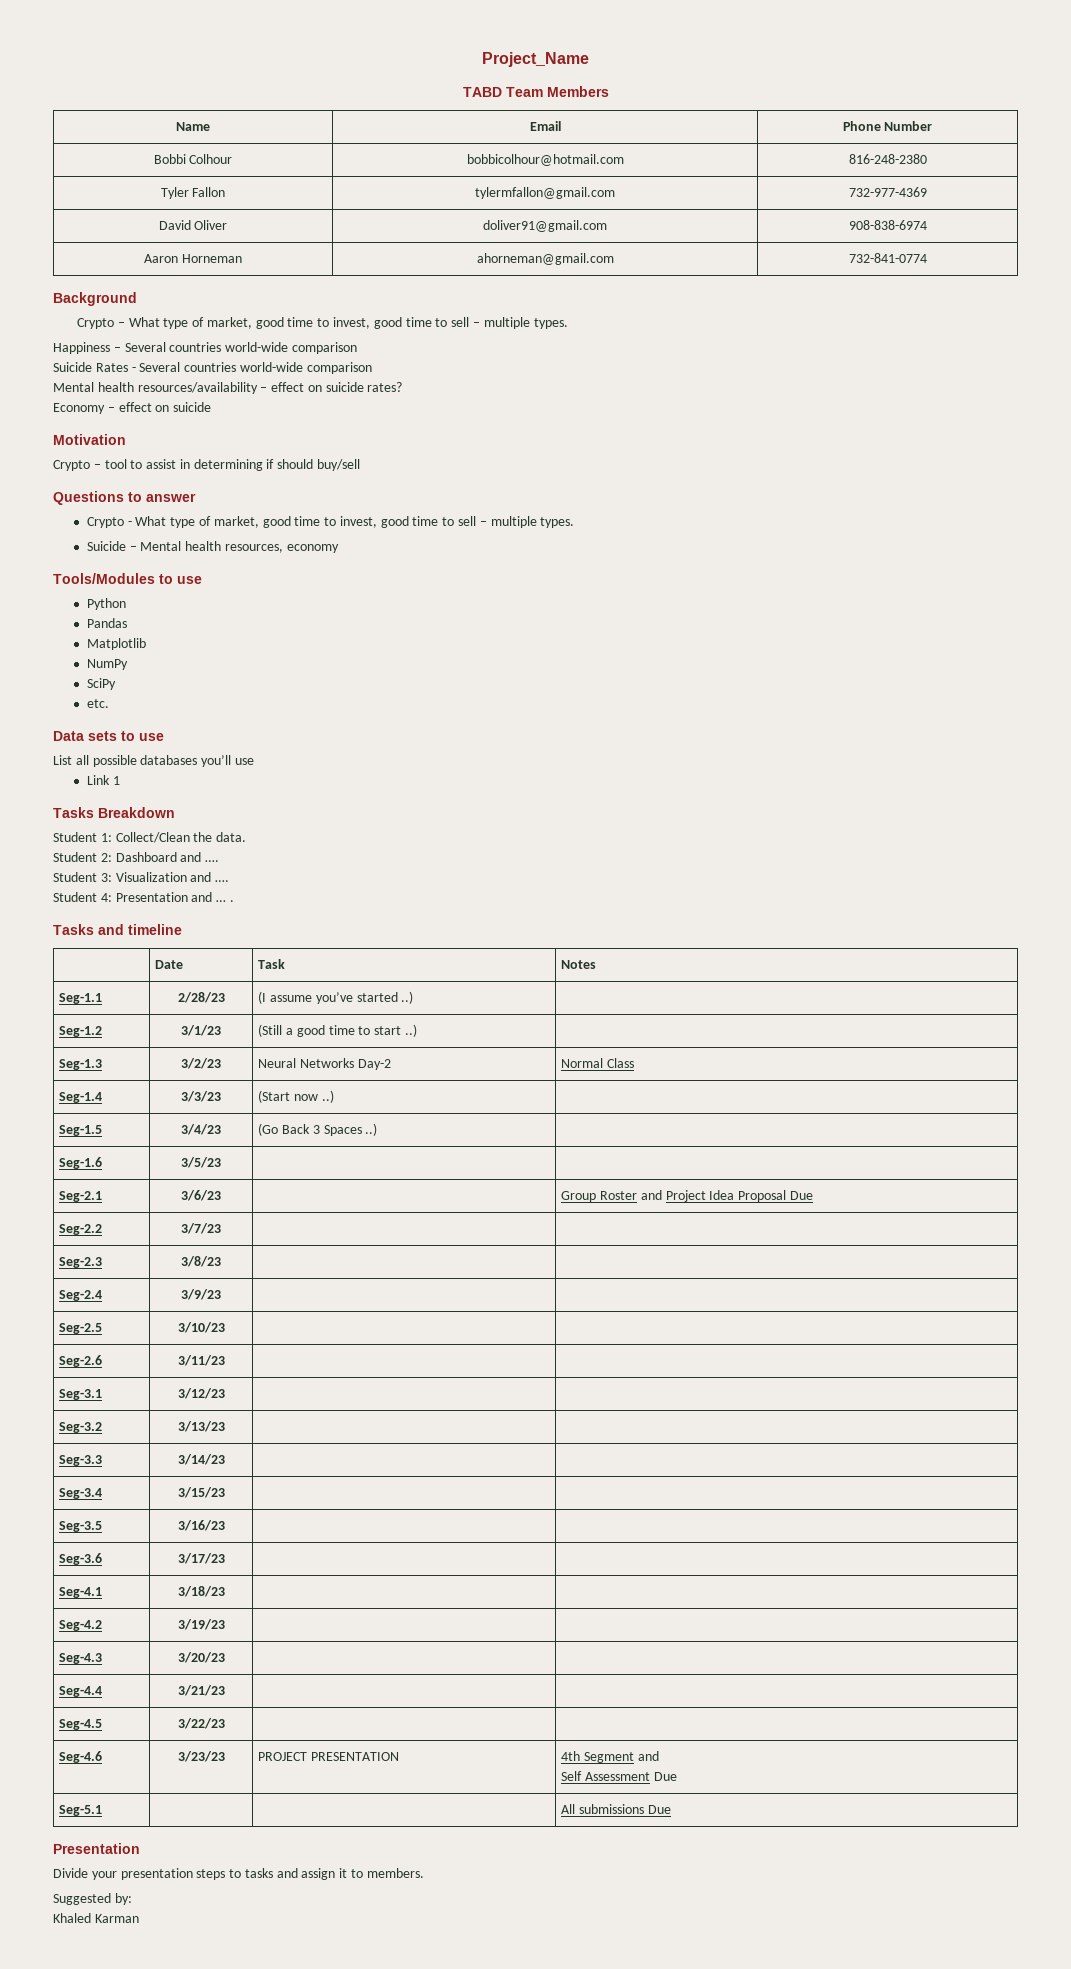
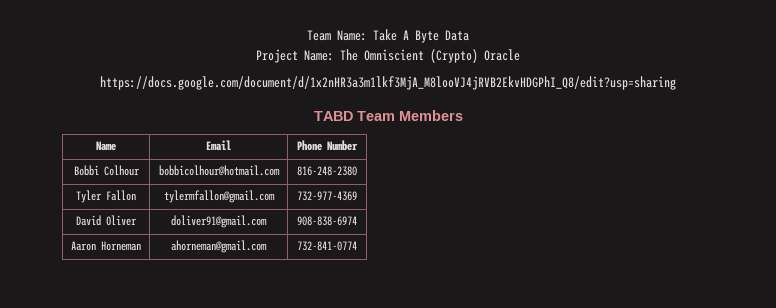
[482,52,589,67] Project_Name -> [307,29,469,43] [256,49,520,63] [100,76,676,90] Team Name: Take A Byte Data // Project Name: The Omniscient (Crypto) Oracle // https://docs.google.com/document/d/1x2nHR3a3m1lkf3MjA_M8looVJ4jRVB2EkvHDGPhI_Q8/edit?usp=sharing
[53,292,137,306] [77,317,568,329] [53,342,357,354] [53,362,372,374] [53,382,403,394] [53,402,212,414] [53,434,126,445] [53,459,361,471] [53,491,196,505] [86,516,575,528] [86,541,339,553] [53,573,202,584] [86,598,126,610] [86,618,127,628] [86,638,146,650] [86,659,128,670] [86,678,116,690] [86,699,109,708] [53,731,164,741] [53,755,254,767] [86,775,120,785] [53,807,175,818] [53,832,247,843] [53,852,220,862] [53,872,230,882] [53,892,234,902] [53,924,182,935] [155,960,184,969] [258,959,286,969] [561,960,597,969] [59,993,103,1004] [177,992,225,1003] [258,991,414,1004] [59,1026,103,1037] [181,1025,221,1036] [258,1024,418,1037] [59,1059,103,1070] [181,1058,221,1069] [258,1058,391,1070] [561,1058,635,1068] [59,1092,103,1103] [181,1091,221,1102] [258,1090,334,1103] [59,1125,103,1136] [181,1124,221,1135] [258,1123,378,1136] [59,1157,103,1169] [181,1157,221,1168] [59,1191,103,1202] [181,1190,221,1201] [561,1190,814,1202] [59,1224,103,1235] [181,1223,221,1234] [59,1257,103,1268] [181,1256,221,1267] [59,1290,103,1301] [181,1289,221,1300] [59,1323,103,1334] [177,1322,225,1333] [59,1355,103,1367] [177,1355,225,1366] [59,1389,103,1400] [177,1388,225,1399] [59,1422,103,1433] [177,1421,225,1432] [59,1455,103,1466] [177,1454,225,1465] [59,1488,103,1499] [177,1487,225,1498] [59,1521,103,1532] [177,1520,225,1531] [59,1553,103,1565] [177,1553,225,1564] [59,1587,103,1598] [177,1586,225,1597] [59,1620,103,1631] [177,1619,225,1630] [59,1653,103,1664] [177,1652,225,1663] [59,1686,103,1697] [177,1685,225,1696] [59,1719,103,1730] [177,1718,225,1729] [59,1751,103,1763] [177,1751,225,1762] [258,1752,400,1761] [561,1751,659,1763] [561,1771,677,1781] [59,1805,103,1816] [561,1804,671,1814] [53,1843,140,1854] [53,1868,424,1880] [53,1893,132,1905] [53,1913,139,1923] // Background // Crypto – What type of market, good time to invest, good time to sell – multiple types. // Happiness – Several countries world-wide comparison // Suicide Rates - Several countries world-wide comparison // Mental health resources/availability – effect on suicide rates? // Economy – effect on suicide // Motivation // Crypto – tool to assist in determining if should buy/sell // Questions to answer // Crypto - What type of market, good time to invest, good time to sell – multiple types. // Suicide – Mental health resources, economy // Tools/Modules to use // Python // Pandas // Matplotlib // NumPy // SciPy // etc. // Data sets to use // List all possible databases you’ll use // Link 1 // Tasks Breakdown // Student 1: Collect/Clean the data. // Student 2: Dashboard and …. // Student 3: Visualization and …. // Student 4: Presentation and … . // Tasks and timeline // | Date | Task | Notes // Seg-1.1 | 2/28/23 | (I assume you’ve started ..) | // Seg-1.2 | 3/1/23 | (Still a good time to start ..) | // Seg-1.3 | 3/2/23 | Neural Networks Day-2 | Normal Class // Seg-1.4 | 3/3/23 | (Start now ..) | // Seg-1.5 | 3/4/23 | (Go Back 3 Spaces ..) | // Seg-1.6 | 3/5/23 | | // Seg-2.1 | 3/6/23 | | Group Roster and Project Idea Proposal Due // Seg-2.2 | 3/7/23 | | // Seg-2.3 | 3/8/23 | | // Seg-2.4 | 3/9/23 | | // Seg-2.5 | 3/10/23 | | // Seg-2.6 | 3/11/23 | | // Seg-3.1 | 3/12/23 | | // Seg-3.2 | 3/13/23 | | // Seg-3.3 | 3/14/23 | | // Seg-3.4 | 3/15/23 | | // Seg-3.5 | 3/16/23 | | // Seg-3.6 | 3/17/23 | | // Seg-4.1 | 3/18/23 | | // Seg-4.2 | 3/19/23 | | // Seg-4.3 | 3/20/23 | | // Seg-4.4 | 3/21/23 | | // Seg-4.5 | 3/22/23 | | // Seg-4.6 | 3/23/23 | PROJECT PRESENTATION | 4th Segment and // Self Assessment Due // Seg-5.1 | | | All submissions Due // Presentation // Divide your presentation steps to tasks and assign it to members. // Suggested by: // Khaled Karman -> (357, 246) none

